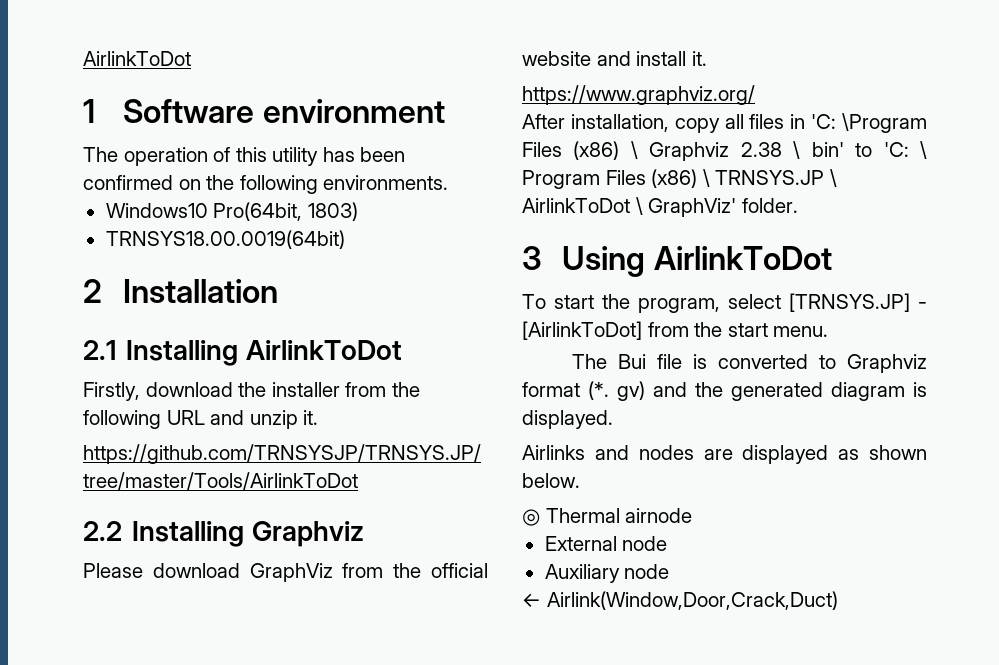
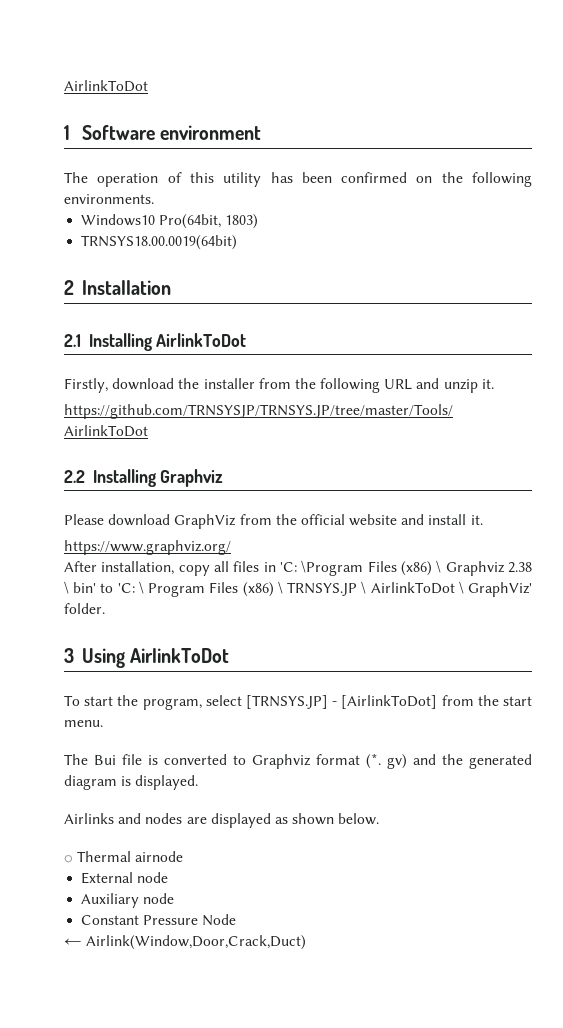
(670, 571) none -> [81,914,237,926] // Constant Pressure Node

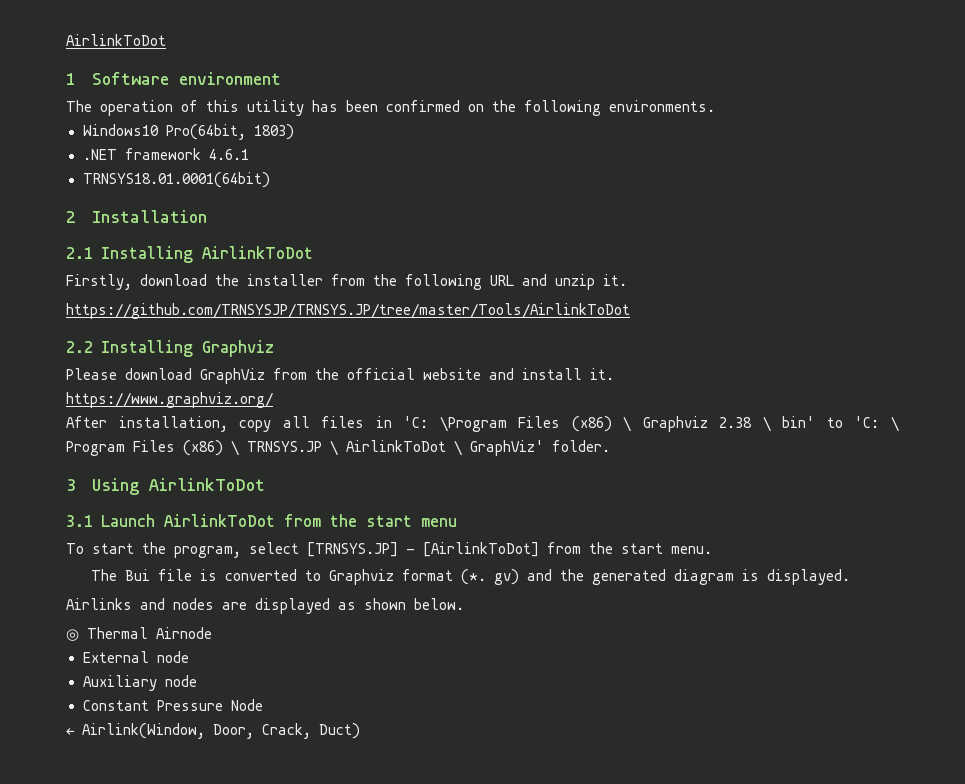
[81,235,238,250] TRNSYS18.00.0019(64bit) -> [82,148,249,160] [82,172,270,188] .NET framework 4.6.1 // TRNSYS18.01.0001(64bit)
(230, 655) none -> [66,514,457,527] // 3.1 Launch AirlinkToDot from the start menu
[135,851,184,862] airnode -> [156,627,212,639] Airnode
[86,935,307,950] Airlink(Window,Door,Crack,Duct) -> [82,723,360,739] Airlink(Window, Door, Crack, Duct)

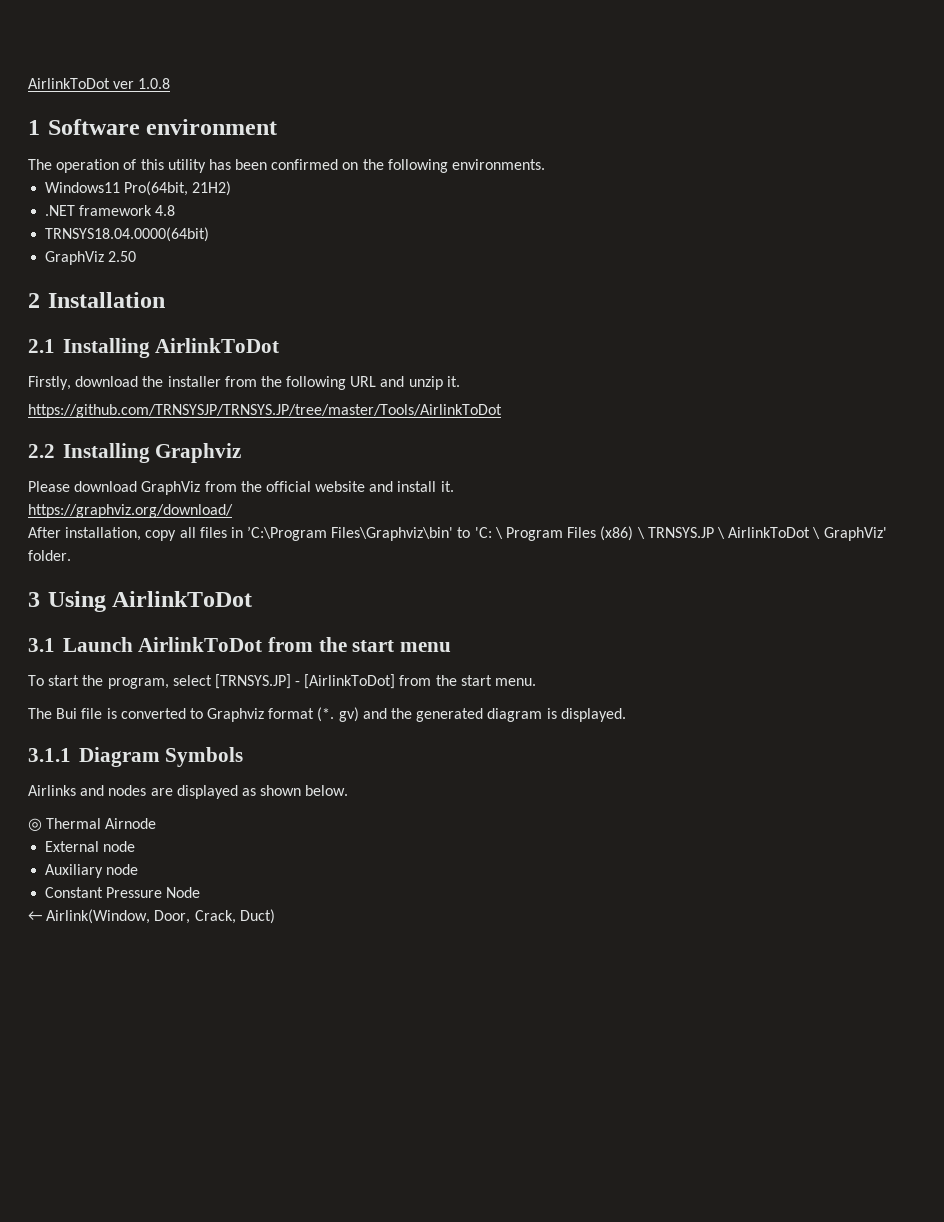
[66,34,166,46] AirlinkToDot -> [28,78,171,89] AirlinkToDot ver 1.0.8
[82,124,294,140] Windows10 Pro(64bit, 1803) -> [45,181,232,196] Windows11 Pro(64bit, 21H2)
[208,149,249,160] [82,172,270,188] 4.6.1 // TRNSYS18.01.0001(64bit) -> [155,205,176,216] [45,227,210,242] [45,251,137,265] 4.8 // TRNSYS18.04.0000(64bit) // GraphViz 2.50
[66,392,273,408] https://www.graphviz.org/ -> [28,504,233,518] https://graphviz.org/download/
[403,416,816,432] 'C: \Program Files (x86) \ Graphviz 2.38 \ bin' -> [247,526,454,541] ’C:\Program Files\Graphviz\bin'
(850, 577) none -> [28,747,244,767] // 3.1.1 Diagram Symbols

